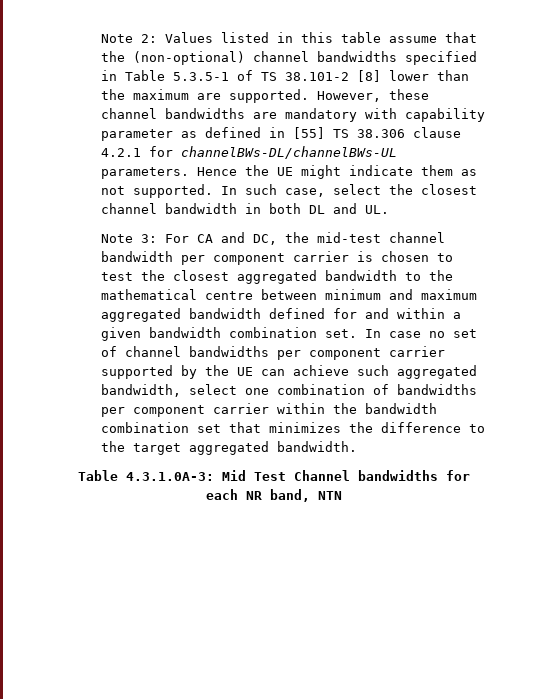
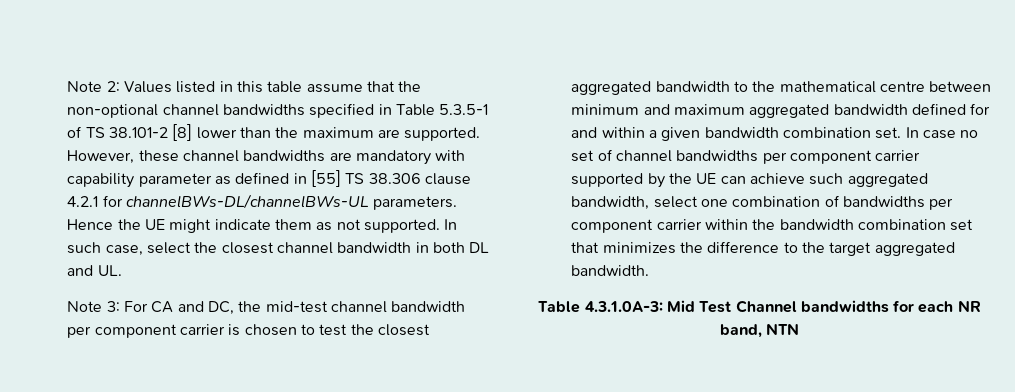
[133,51,246,65] (non-optional) -> [67,104,159,118] non-optional

